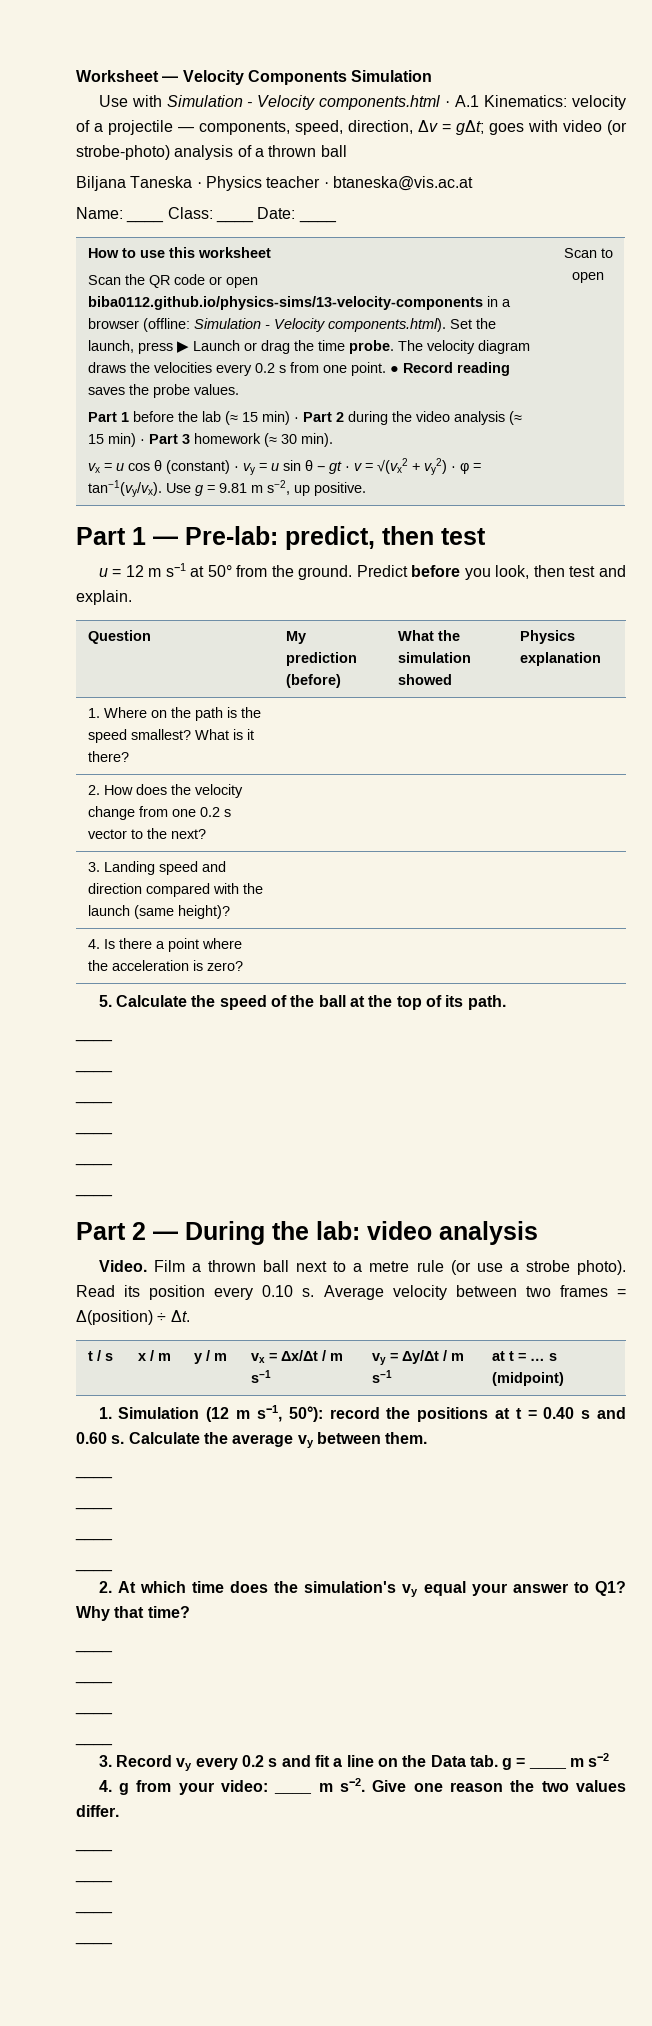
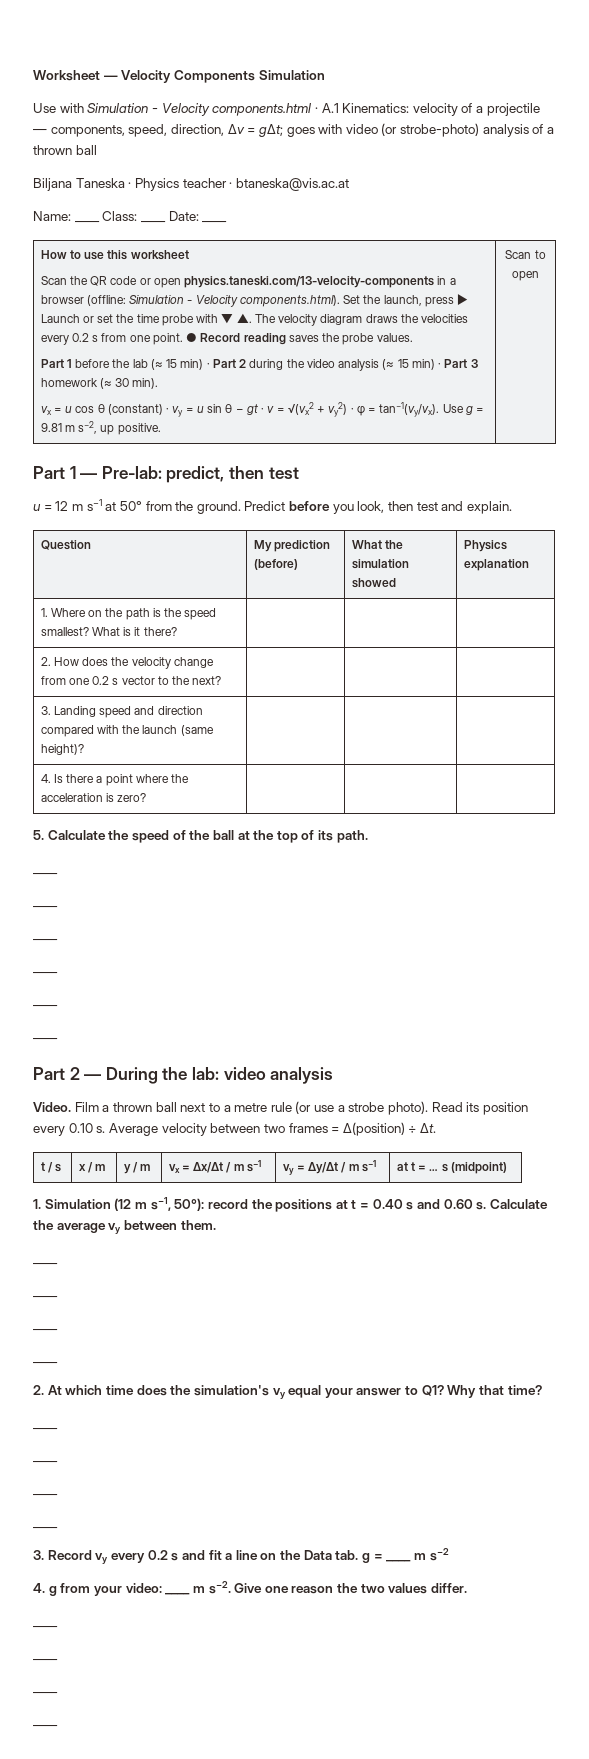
[87,296,483,310] biba0112.github.io/physics-sims/13-velocity-components -> [184,276,435,288] physics.taneski.com/13-velocity-components
[260,340,290,354] drag -> [97,314,114,323] set
[348,340,394,354] probe. -> [161,313,252,326] probe with ▼ ▲.

